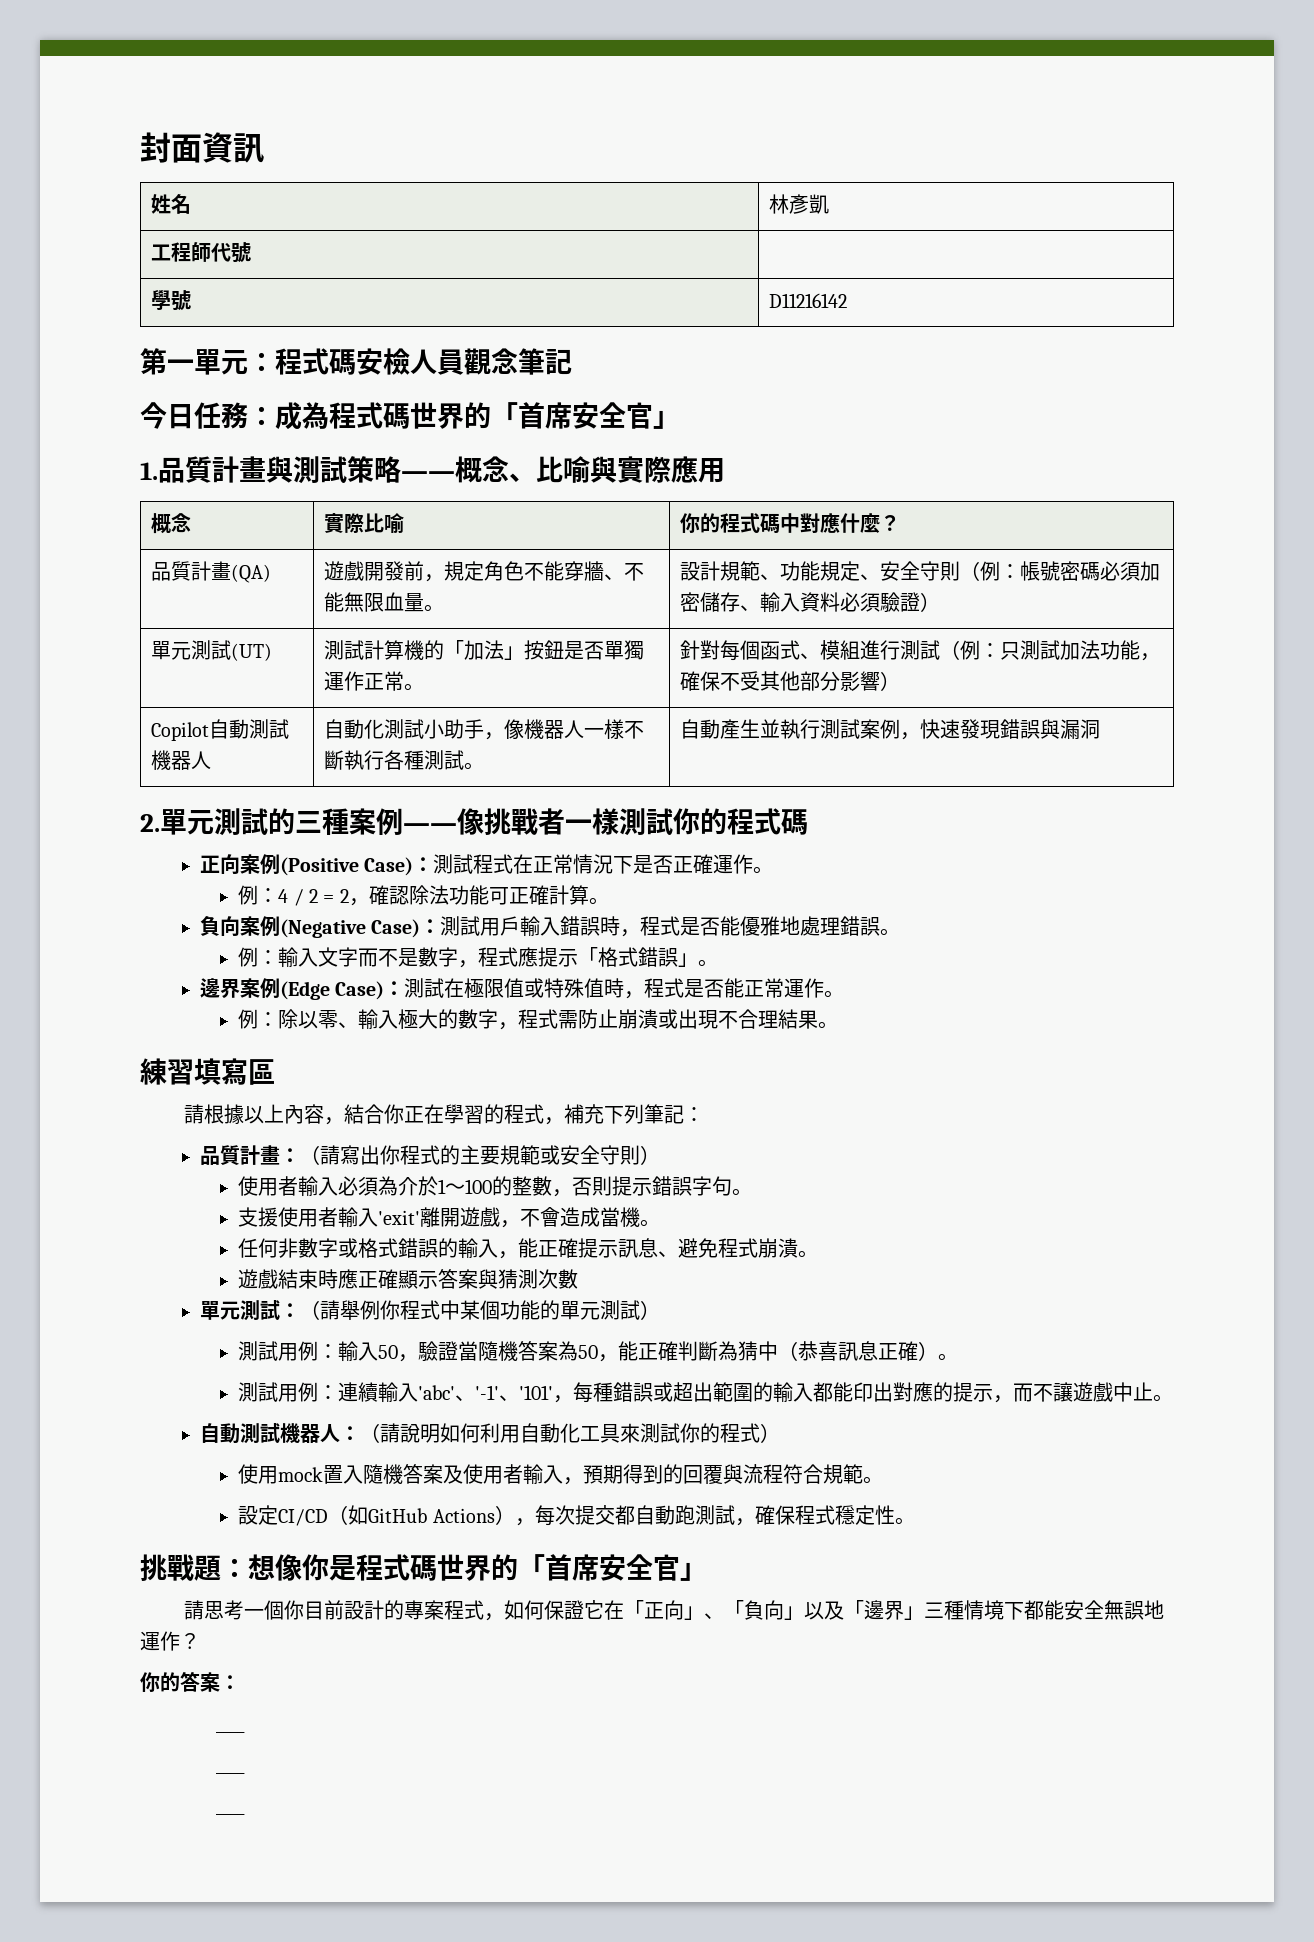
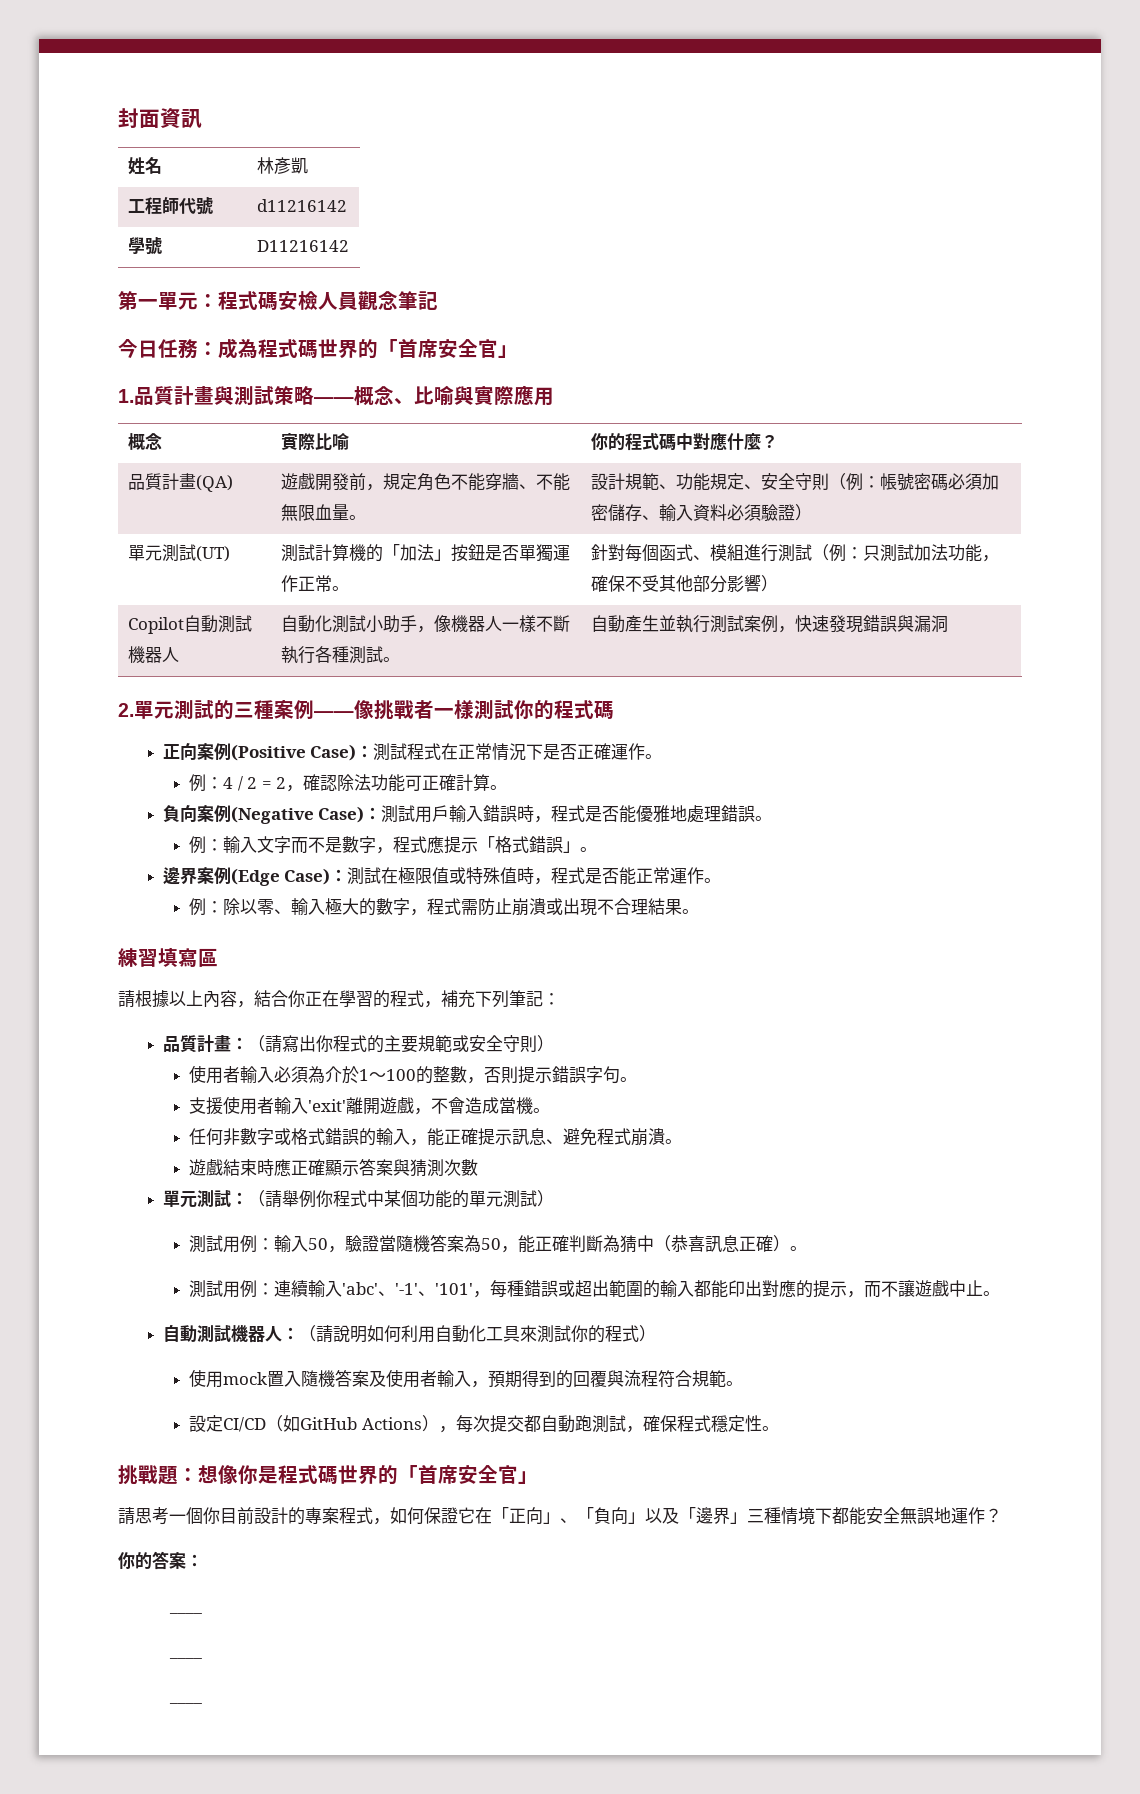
(252, 252) none -> [256,199,347,212] d11216142

